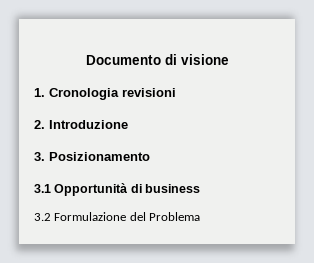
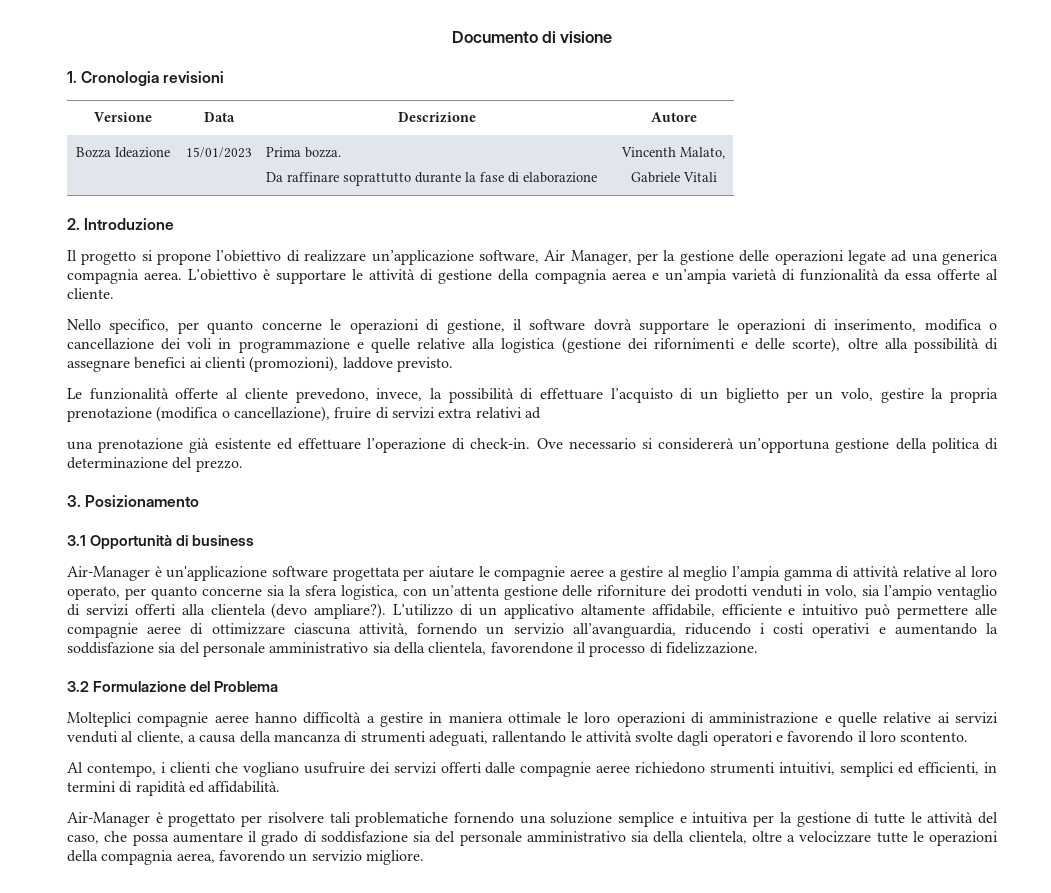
[34,120,128,129] // 2. Introduzione -> [93,112,152,122] [203,112,235,122] [397,112,476,123] [650,112,697,122] [75,147,170,158] [185,147,252,158] [266,147,342,158] [266,172,598,186] [621,147,725,159] [630,172,717,183] [67,218,175,230] [67,250,998,265] [67,269,998,284] [67,288,114,299] [67,319,998,334] [67,337,998,353] [67,356,453,372] [67,388,999,403] [67,406,541,422] [67,438,998,453] [67,457,243,472] // Versione | Data | Descrizione | Autore // Bozza Ideazione | 15/01/2023 | Prima bozza. // Da raffinare soprattutto durante la fase di elaborazione | Vincenth Malato, // Gabriele Vitali // 2. Introduzione // Il progetto si propone l’obiettivo di realizzare un’applicazione software, Air Manager, per la gestione delle operazioni legate ad una generica compagnia aerea. L’obiettivo è supportare le attività di gestione della compagnia aerea e un’ampia varietà di funzionalità da essa offerte al cliente. // Nello specifico, per quanto concerne le operazioni di gestione, il software dovrà supportare le operazioni di inserimento, modifica o cancellazione dei voli in programmazione e quelle relative alla logistica (gestione dei rifornimenti e delle scorte), oltre alla possibilità di assegnare benefici ai clienti (promozioni), laddove previsto. // Le funzionalità offerte al cliente prevedono, invece, la possibilità di effettuare l’acquisto di un biglietto per un volo, gestire la propria prenotazione (modifica o cancellazione), fruire di servizi extra relativi ad // una prenotazione già esistente ed effettuare l’operazione di check-in. Ove necessario si considererà un’opportuna gestione della politica di determinazione del prezzo.
[34,212,201,221] 3.2 Formulazione del Problema -> [67,566,997,581] [67,585,998,600] [67,603,998,619] [67,623,998,638] [67,642,758,657] [67,681,279,692] [67,712,998,727] [67,731,969,746] [67,762,997,777] [67,781,281,796] [67,812,999,827] [67,831,998,846] [67,850,424,865] Air-Manager è un'applicazione software progettata per aiutare le compagnie aeree a gestire al meglio l’ampia gamma di attività relative al loro operato, per quanto concerne sia la sfera logistica, con un’attenta gestione delle riforniture dei prodotti venduti in volo, sia l’ampio ventaglio di servizi offerti alla clientela (devo ampliare?). L’utilizzo di un applicativo altamente affidabile, efficiente e intuitivo può permettere alle compagnie aeree di ottimizzare ciascuna attività, fornendo un servizio all’avanguardia, riducendo i costi operativi e aumentando la soddisfazione sia del personale amministrativo sia della clientela, favorendone il processo di fidelizzazione. // 3.2 Formulazione del Problema // Molteplici compagnie aeree hanno difficoltà a gestire in maniera ottimale le loro operazioni di amministrazione e quelle relative ai servizi venduti al cliente, a causa della mancanza di strumenti adeguati, rallentando le attività svolte dagli operatori e favorendo il loro scontento. // Al contempo, i clienti che vogliano usufruire dei servizi offerti dalle compagnie aeree richiedono strumenti intuitivi, semplici ed efficienti, in termini di rapidità ed affidabilità. // Air-Manager è progettato per risolvere tali problematiche fornendo una soluzione semplice e intuitiva per la gestione di tutte le attività del caso, che possa aumentare il grado di soddisfazione sia del personale amministrativo sia della clientela, oltre a velocizzare tutte le operazioni della compagnia aerea, favorendo un servizio migliore.

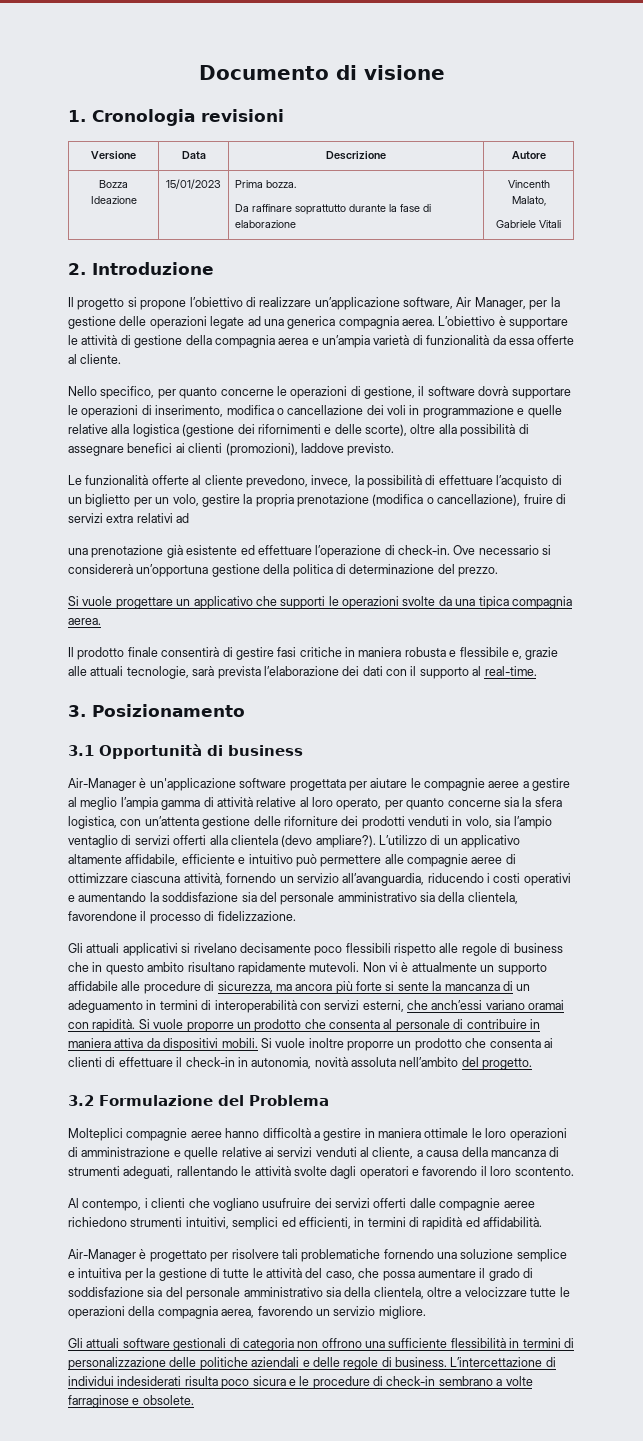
(243, 466) none -> [68,596,572,609] [68,618,101,625] [68,647,559,660] [68,666,537,679] // Si vuole progettare un applicativo che supporti le operazioni svolte da una tipica compagnia aerea. // Il prodotto finale consentirà di gestire fasi critiche in maniera robusta e flessibile e, grazie alle attuali tecnologie, sarà prevista l’elaborazione dei dati con il supporto al real-time.
(758, 648) none -> [68,943,563,956] [68,962,547,975] [68,981,531,994] [68,1000,565,1013] [68,1019,540,1032] [68,1038,553,1051] [68,1057,533,1070] // Gli attuali applicativi si rivelano decisamente poco flessibili rispetto alle regole di business che in questo ambito risultano rapidamente mutevoli. Non vi è attualmente un supporto affidabile alle procedure di sicurezza, ma ancora più forte si sente la mancanza di un adeguamento in termini di interoperabilità con servizi esterni, che anch’essi variano oramai con rapidità. Si vuole proporre un prodotto che consenta al personale di contribuire in maniera attiva da dispositivi mobili. Si vuole inoltre proporre un prodotto che consenta ai clienti di effettuare il check-in in autonomia, novità assoluta nell’ambito del progetto.
(424, 857) none -> [68,1338,574,1351] [68,1357,556,1370] [68,1376,533,1389] [68,1395,194,1408] // Gli attuali software gestionali di categoria non offrono una sufficiente flessibilità in termini di personalizzazione delle politiche aziendali e delle regole di business. L’intercettazione di individui indesiderati risulta poco sicura e le procedure di check-in sembrano a volte farraginose e obsolete.

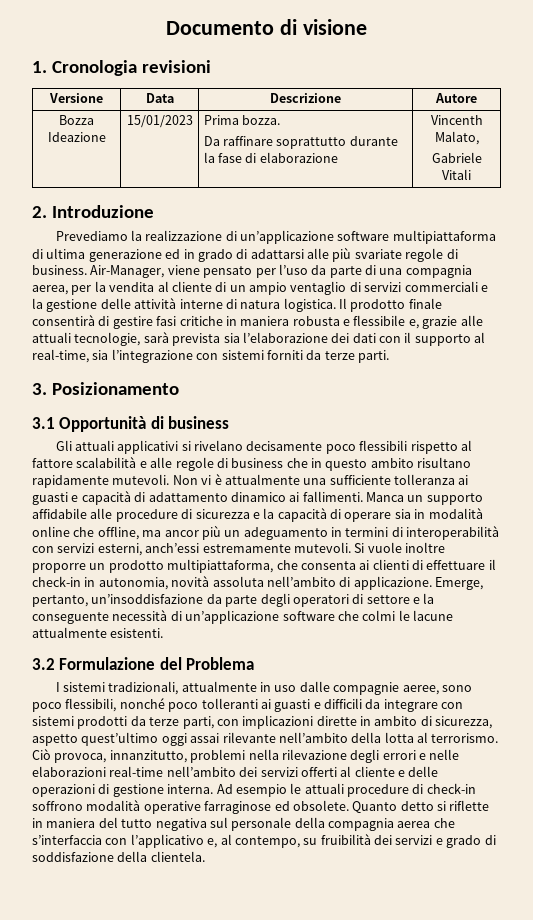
[68,297,560,310] [68,316,569,329] [68,335,575,348] [68,354,122,364] [68,386,571,399] [68,405,562,418] [68,424,529,437] [68,443,395,456] [68,475,562,488] [68,494,566,507] [68,513,190,523] [68,545,552,558] [68,564,498,577] [68,596,572,609] [68,618,101,625] Il progetto si propone l’obiettivo di realizzare un’applicazione software, Air Manager, per la gestione delle operazioni legate ad una generica compagnia aerea. L’obiettivo è supportare le attività di gestione della compagnia aerea e un’ampia varietà di funzionalità da essa offerte al cliente. // Nello specifico, per quanto concerne le operazioni di gestione, il software dovrà supportare le operazioni di inserimento, modifica o cancellazione dei voli in programmazione e quelle relative alla logistica (gestione dei rifornimenti e delle scorte), oltre alla possibilità di assegnare benefici ai clienti (promozioni), laddove previsto. // Le funzionalità offerte al cliente prevedono, invece, la possibilità di effettuare l’acquisto di un biglietto per un volo, gestire la propria prenotazione (modifica o cancellazione), fruire di servizi extra relativi ad // una prenotazione già esistente ed effettuare l’operazione di check-in. Ove necessario si considererà un’opportuna gestione della politica di determinazione del prezzo. // Si vuole progettare un applicativo che supporti le operazioni svolte da una tipica compagnia aerea. // -> [55,230,496,244] [32,247,458,262] [32,264,472,278] [32,281,488,295] [32,298,336,312] Prevediamo la realizzazione di un’applicazione software multipiattaforma di ultima generazione ed in grado di adattarsi alle più svariate regole di business. Air-Manager, viene pensato per l’uso da parte di una compagnia aerea, per la vendita al cliente di un ampio ventaglio di servizi commerciali e la gestione delle attività interne di natura logistica.
(261, 672) none -> [223,333,240,343] sia
[484,666,537,676] real-time. -> [32,349,389,363] real-time, sia l’integrazione con sistemi forniti da terze parti.
[68,778,571,791] [68,797,562,810] [68,816,552,829] [68,835,521,848] [68,854,516,867] [68,873,571,886] [68,892,518,905] [68,911,296,924] // Air-Manager è un'applicazione software progettata per aiutare le compagnie aeree a gestire al meglio l’ampia gamma di attività relative al loro operato, per quanto concerne sia la sfera logistica, con un’attenta gestione delle riforniture dei prodotti venduti in volo, sia l’ampio ventaglio di servizi offerti alla clientela (devo ampliare?). L’utilizzo di un applicativo altamente affidabile, efficiente e intuitivo può permettere alle compagnie aeree di ottimizzare ciascuna attività, fornendo un servizio all’avanguardia, riducendo i costi operativi e aumentando la soddisfazione sia del personale amministrativo sia della clientela, favorendone il processo di fidelizzazione. -> (230, 422) none
(436, 949) none -> [460,440,472,451] [32,457,147,468] al fattore scalabilità e
(477, 967) none -> [303,474,469,485] [32,491,404,505] una sufficiente tolleranza ai guasti e capacità di adattamento dinamico ai fallimenti. Manca
[217,981,513,994] sicurezza, ma ancora più forte si sente la mancanza di -> [195,508,483,522] [32,525,221,540] sicurezza e la capacità di operare sia in modalità online che offline, ma ancor più
[407,1000,565,1010] [68,1019,540,1032] [68,1038,258,1051] che anch’essi variano oramai con rapidità. Si vuole proporre un prodotto che consenta al personale di contribuire in maniera attiva da dispositivi mobili. -> [145,542,351,553] anch’essi estremamente mutevoli.
(462, 1044) none -> [167,559,274,573] multipiattaforma,
[461,1057,533,1070] [68,1095,329,1106] [68,1128,567,1141] [68,1147,560,1160] [68,1166,574,1179] [68,1198,535,1211] [68,1217,543,1230] [68,1249,567,1262] [68,1268,533,1281] [68,1287,570,1300] [68,1306,426,1319] [68,1338,574,1351] [68,1357,556,1370] [68,1376,533,1389] [68,1395,194,1408] del progetto. // 3.2 Formulazione del Problema // Molteplici compagnie aeree hanno difficoltà a gestire in maniera ottimale le loro operazioni di amministrazione e quelle relative ai servizi venduti al cliente, a causa della mancanza di strumenti adeguati, rallentando le attività svolte dagli operatori e favorendo il loro scontento. // Al contempo, i clienti che vogliano usufruire dei servizi offerti dalle compagnie aeree richiedono strumenti intuitivi, semplici ed efficienti, in termini di rapidità ed affidabilità. // Air-Manager è progettato per risolvere tali problematiche fornendo una soluzione semplice e intuitiva per la gestione di tutte le attività del caso, che possa aumentare il grado di soddisfazione sia del personale amministrativo sia della clientela, oltre a velocizzare tutte le operazioni della compagnia aerea, favorendo un servizio migliore. // Gli attuali software gestionali di categoria non offrono una sufficiente flessibilità in termini di personalizzazione delle politiche aziendali e delle regole di business. L’intercettazione di individui indesiderati risulta poco sicura e le procedure di check-in sembrano a volte farraginose e obsolete. -> [339,576,483,590] [32,593,435,607] [32,610,453,624] [32,627,164,638] [32,657,255,670] [55,681,472,695] [32,698,464,712] [32,715,493,729] [32,732,499,746] [32,749,460,763] [32,766,439,777] [32,783,476,797] [32,800,490,814] [32,817,455,831] [32,834,496,848] [32,851,205,862] di applicazione. Emerge, pertanto, un’insoddisfazione da parte degli operatori di settore e la conseguente necessità di un’applicazione software che colmi le lacune attualmente esistenti. // 3.2 Formulazione del Problema // I sistemi tradizionali, attualmente in uso dalle compagnie aeree, sono poco flessibili, nonché poco tolleranti ai guasti e difficili da integrare con sistemi prodotti da terze parti, con implicazioni dirette in ambito di sicurezza, aspetto quest’ultimo oggi assai rilevante nell’ambito della lotta al terrorismo. Ciò provoca, innanzitutto, problemi nella rilevazione degli errori e nelle elaborazioni real-time nell’ambito dei servizi offerti al cliente e delle operazioni di gestione interna. Ad esempio le attuali procedure di check-in soffrono modalità operative farraginose ed obsolete. Quanto detto si riflette in maniera del tutto negativa sul personale della compagnia aerea che s’interfaccia con l’applicativo e, al contempo, su fruibilità dei servizi e grado di soddisfazione della clientela.

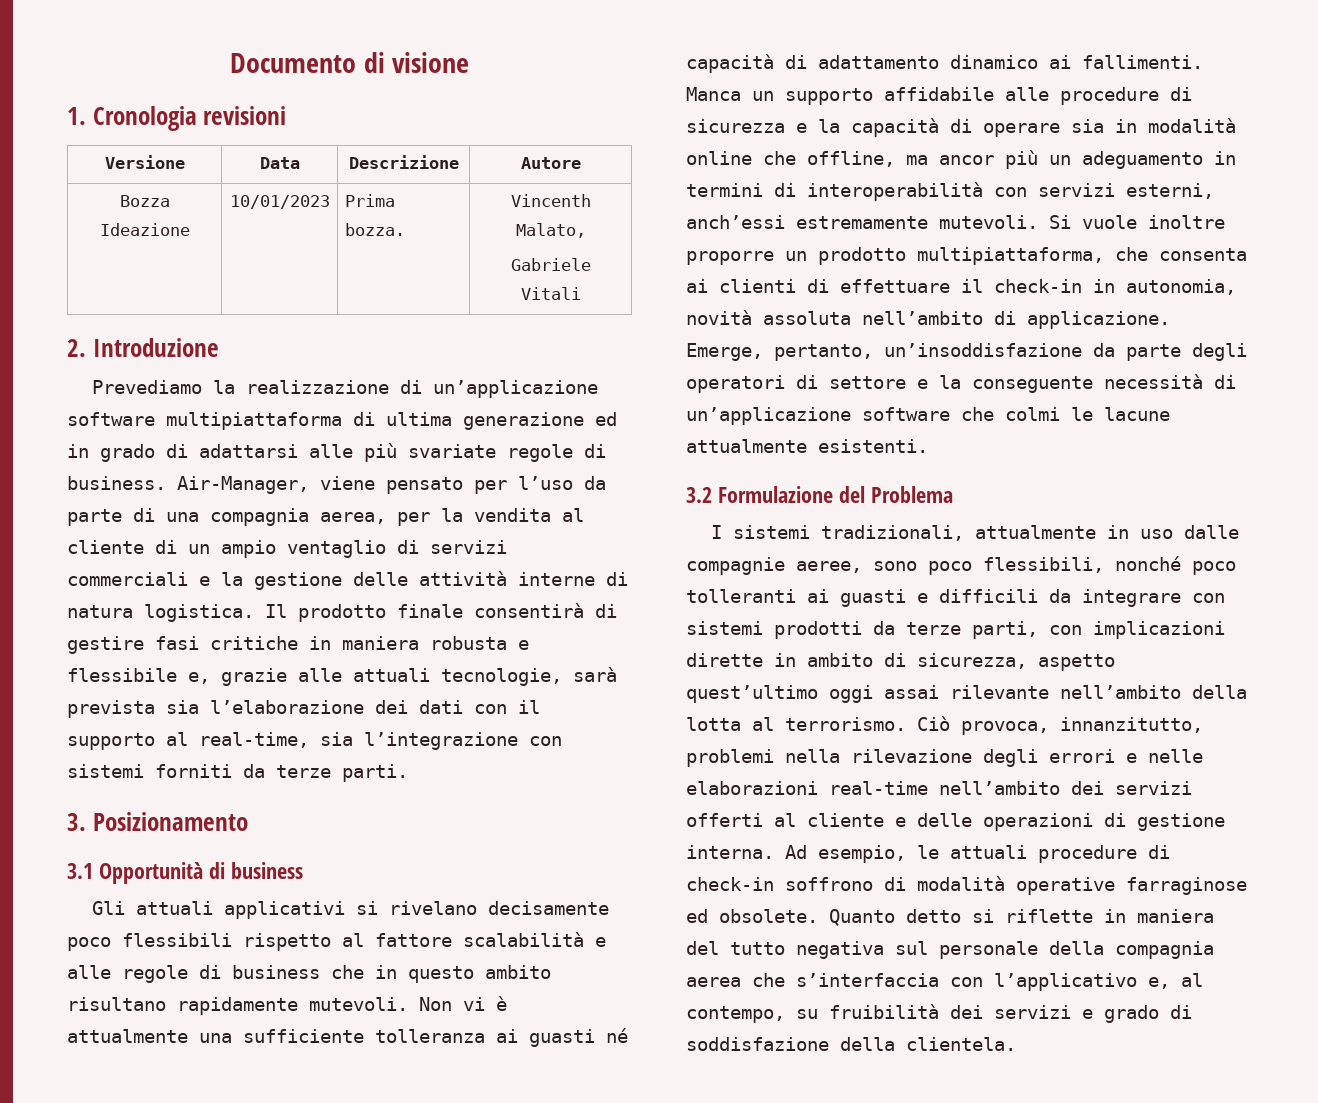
[126,115,193,128] 15/01/2023 -> [229,195,330,209] 10/01/2023
[203,136,398,149] [203,152,338,163] // Da raffinare soprattutto durante la fase di elaborazione -> (405, 229) none
[71,495,79,502] e -> [606,1028,628,1043] né
[235,784,287,797] esempio -> [818,845,906,863] esempio,
(83, 806) none -> [884,877,906,891] di

